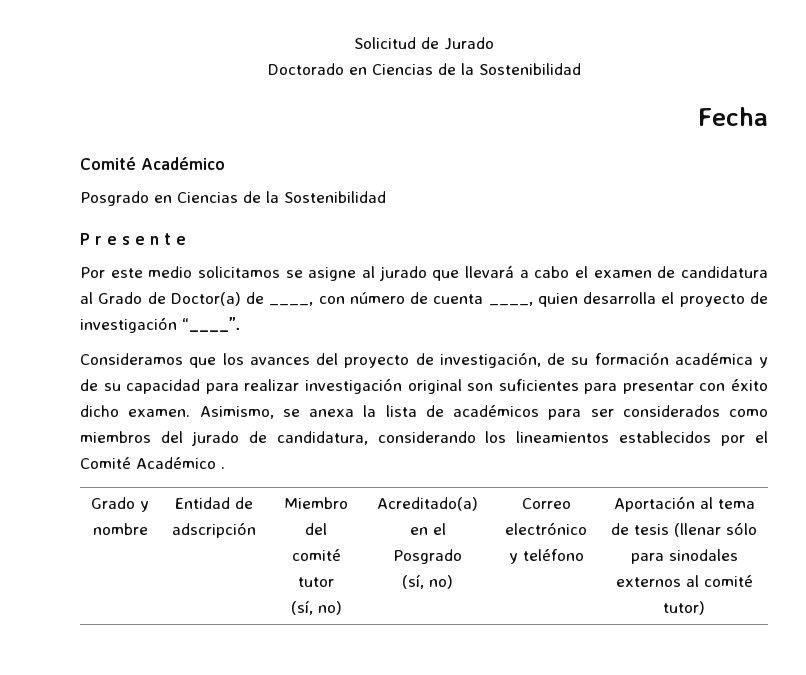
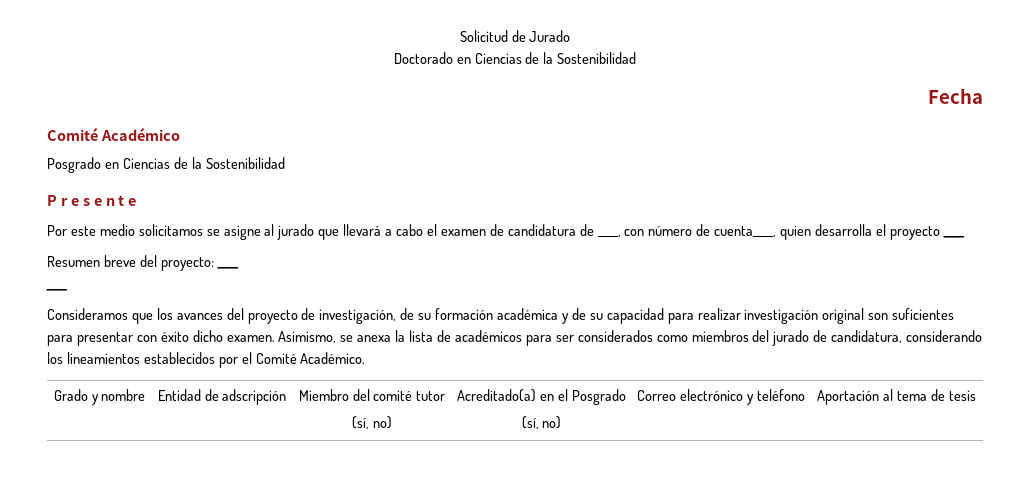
[80,292,241,306] al Grado de Doctor(a) -> (576, 230) none
[433,294,533,306] cuenta ____, -> [714,226,777,238] cuenta____,
[749,292,768,304] [80,317,241,333] de investigación “____”. -> [942,236,965,238] [47,255,239,271] [46,289,68,291] ____ // Resumen breve del proyecto: ____ // ____
[136,457,225,469] Académico . -> [300,352,366,364] Académico.
[674,522,757,537] [630,549,738,564] [615,575,753,587] [663,601,705,615] (llenar sólo para sinodales externos al comité tutor) -> (976, 395) none

